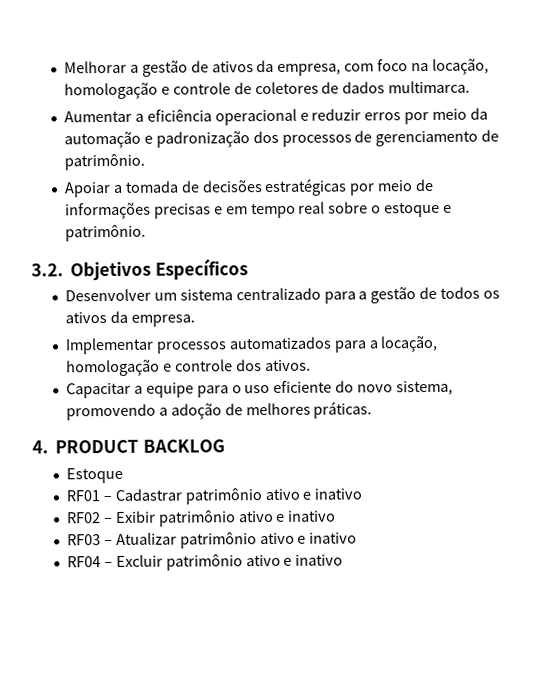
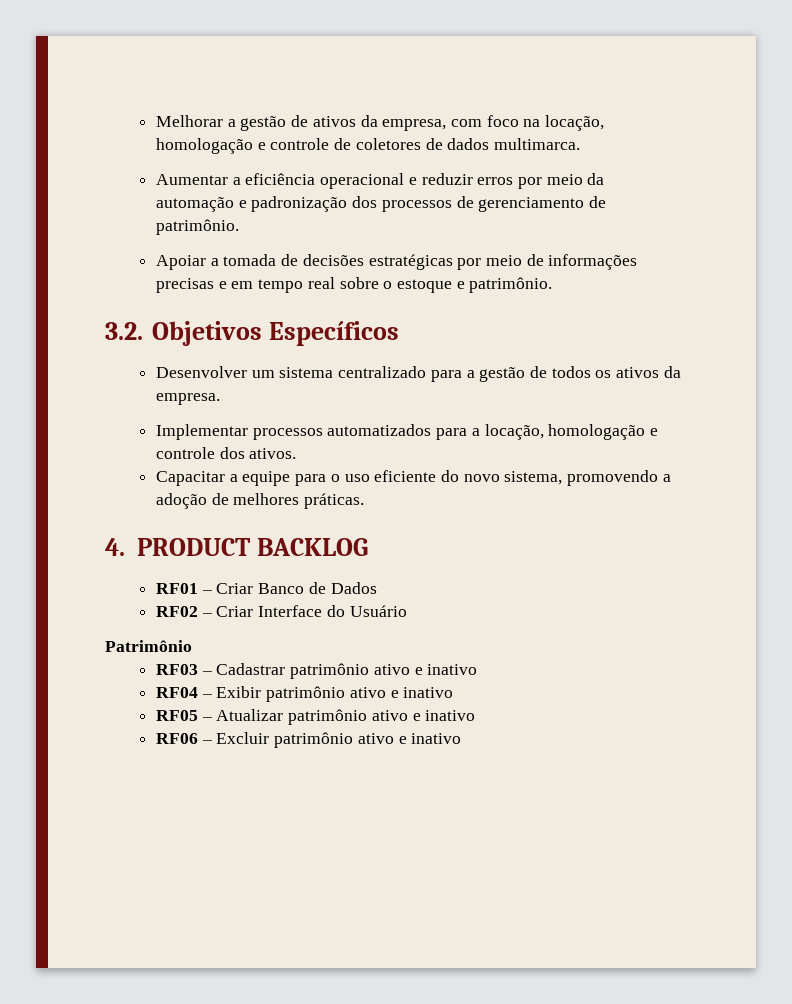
[65,467,123,484] [65,490,100,502] Estoque // RF01 -> [155,582,377,594] [155,605,407,617] [105,640,192,652] [155,664,198,675] RF01 – Criar Banco de Dados // RF02 – Criar Interface do Usuário // Patrimônio // RF03
[66,512,101,524] RF02 -> [155,687,198,698] RF04
[66,534,101,546] RF03 -> [155,710,198,721] RF05
[66,556,101,568] RF04 -> [155,733,198,744] RF06

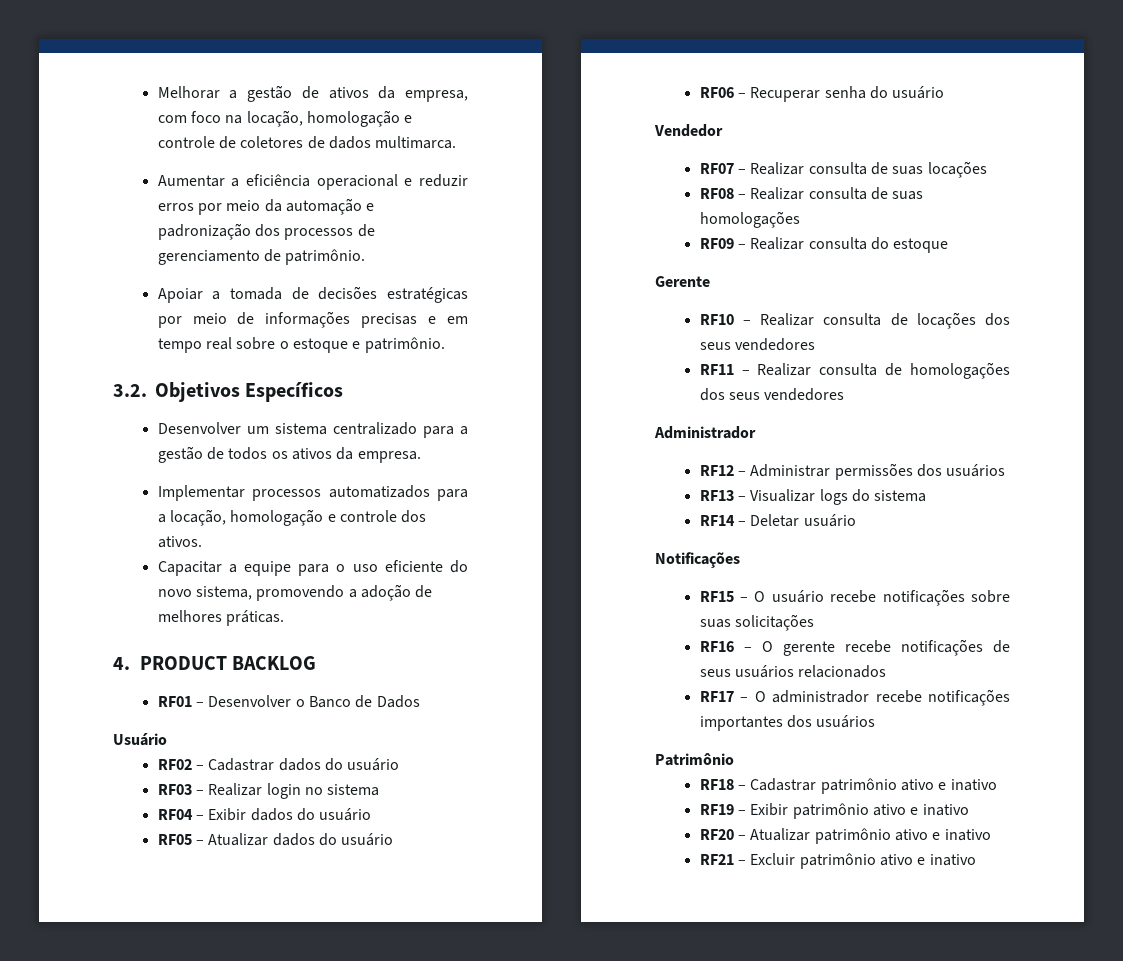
[216,583,254,594] Criar -> [208,695,305,707] Desenvolver o
(377, 588) none -> [113,733,167,746] // Usuário
[216,605,407,617] Criar Interface do Usuário -> [208,758,400,771] [157,783,380,799] [157,808,372,821] [157,833,394,846] [699,86,945,102] [654,124,723,137] [699,161,987,178] [699,187,924,200] [699,211,800,228] [699,237,949,253] [655,276,710,287] [699,312,1010,329] [699,338,815,351] [699,362,1010,379] [699,388,845,401] [654,426,756,439] [699,463,1006,480] [699,489,927,505] [699,514,856,527] [655,552,740,568] [699,589,1010,606] [699,614,814,631] [699,639,1010,656] [699,665,887,678] [699,689,1010,706] [699,715,876,731] Cadastrar dados do usuário // RF03 – Realizar login no sistema // RF04 – Exibir dados do usuário // RF05 – Atualizar dados do usuário // RF06 – Recuperar senha do usuário // Vendedor // RF07 – Realizar consulta de suas locações // RF08 – Realizar consulta de suas homologações // RF09 – Realizar consulta do estoque // Gerente // RF10 – Realizar consulta de locações dos seus vendedores // RF11 – Realizar consulta de homologações dos seus vendedores // Administrador // RF12 – Administrar permissões dos usuários // RF13 – Visualizar logs do sistema // RF14 – Deletar usuário // Notificações // RF15 – O usuário recebe notificações sobre suas solicitações // RF16 – O gerente recebe notificações de seus usuários relacionados // RF17 – O administrador recebe notificações importantes dos usuários
[155,664,198,675] RF03 -> [699,779,734,790] RF18
[155,687,198,698] RF04 -> [699,804,734,815] RF19
[155,710,198,721] RF05 -> [699,829,734,840] RF20
[155,733,198,744] RF06 -> [699,854,734,865] RF21

